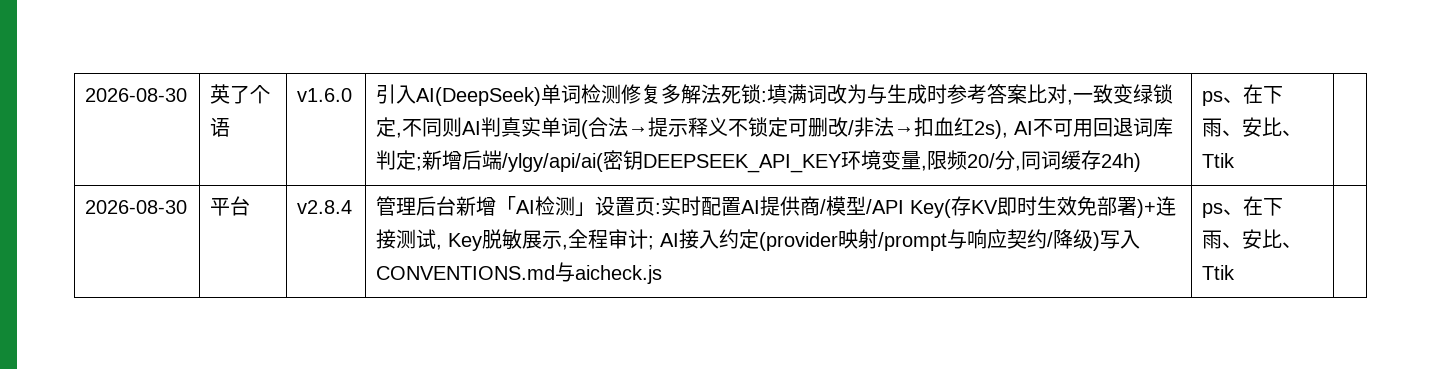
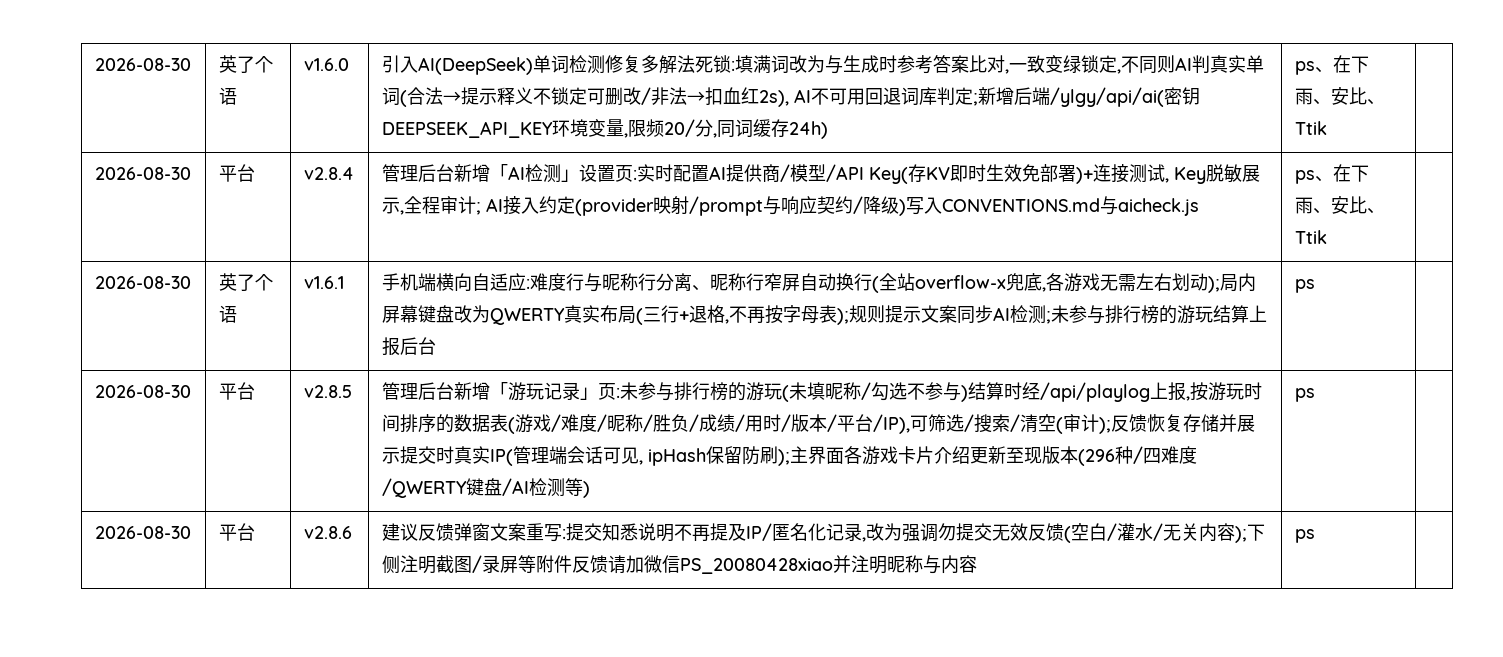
(1236, 272) none -> [94,276,191,289] [218,273,273,291] [218,305,237,323] [303,276,344,289] [381,273,1256,293] [381,305,1267,325] [381,337,436,356] [1294,279,1315,293] [94,385,191,398] [218,382,255,400] [303,385,352,398] [381,382,1262,402] [381,414,1255,434] [381,446,1197,466] [381,478,590,498] [1294,388,1315,402] [94,526,191,539] [218,523,255,541] [303,526,352,539] [381,523,1265,543] [381,555,977,574] [1294,529,1315,543] // 2026-08-30 | 英了个语 | v1.6.1 | 手机端横向自适应:难度行与昵称行分离、昵称行窄屏自动换行(全站overflow-x兜底,各游戏无需左右划动);局内屏幕键盘改为QWERTY真实布局(三行+退格,不再按字母表);规则提示文案同步AI检测;未参与排行榜的游玩结算上报后台 | ps | // 2026-08-30 | 平台 | v2.8.5 | 管理后台新增「游玩记录」页:未参与排行榜的游玩(未填昵称/勾选不参与)结算时经/api/playlog上报,按游玩时间排序的数据表(游戏/难度/昵称/胜负/成绩/用时/版本/平台/IP),可筛选/搜索/清空(审计);反馈恢复存储并展示提交时真实IP(管理端会话可见, ipHash保留防刷);主界面各游戏卡片介绍更新至现版本(296种/四难度/QWERTY键盘/AI检测等) | ps | // 2026-08-30 | 平台 | v2.8.6 | 建议反馈弹窗文案重写:提交知悉说明不再提及IP/匿名化记录,改为强调勿提交无效反馈(空白/灌水/无关内容);下侧注明截图/录屏等附件反馈请加微信PS_20080428xiao并注明昵称与内容 | ps |

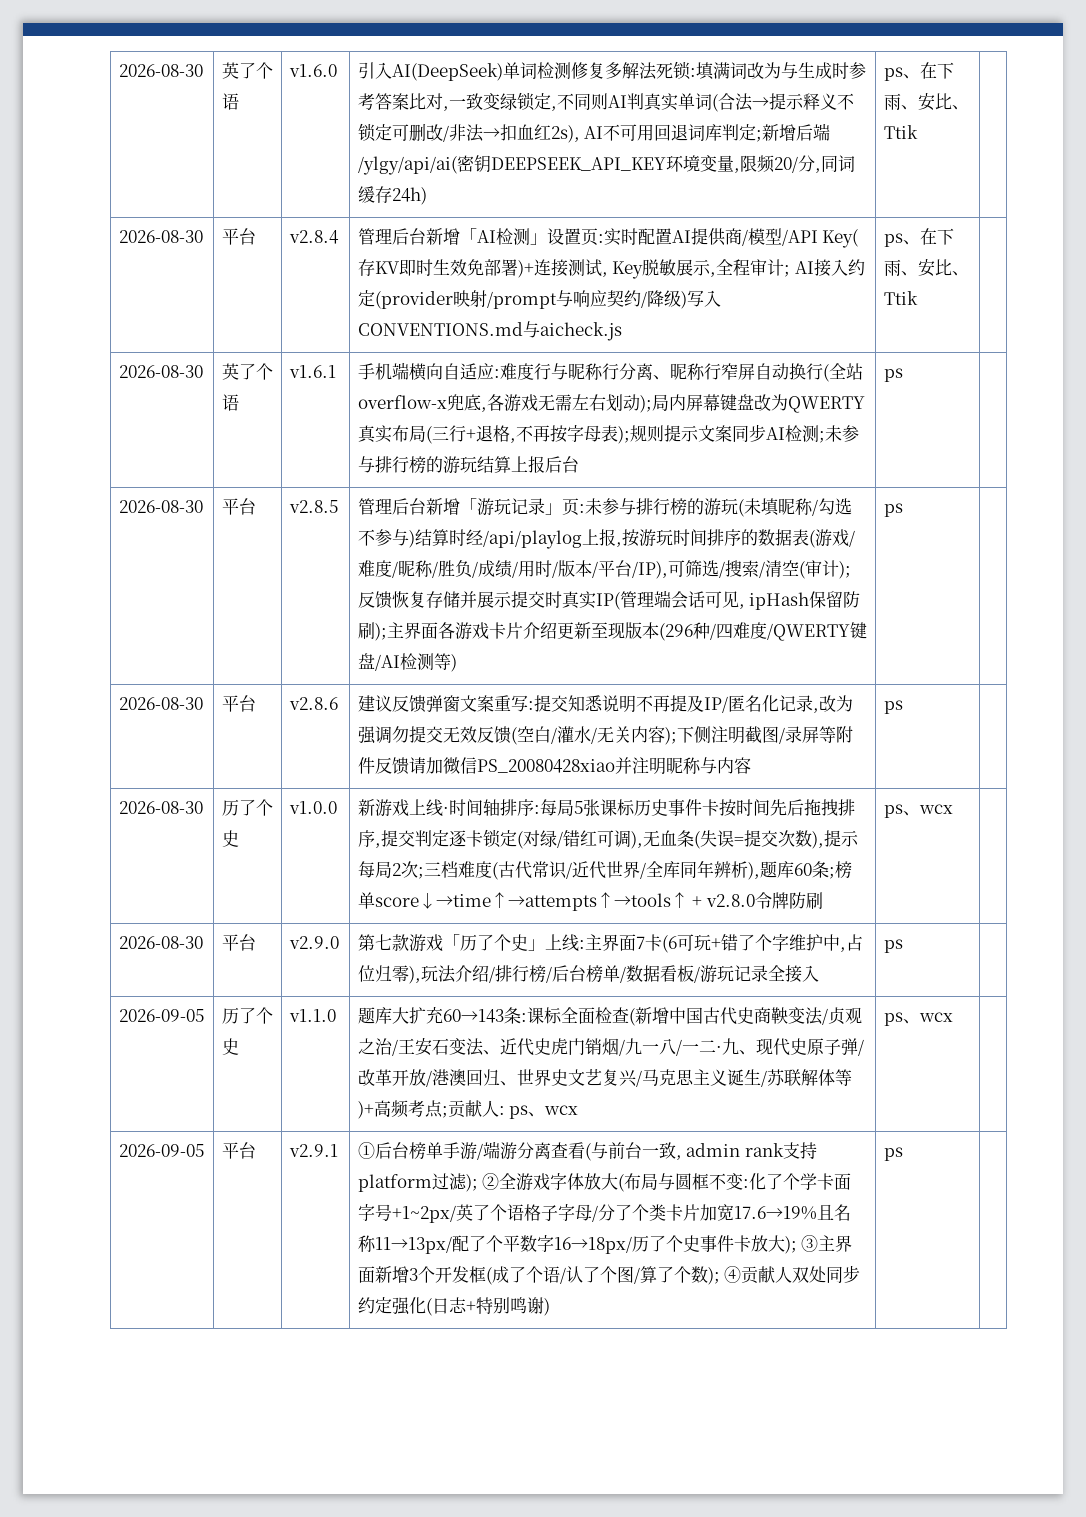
(1315, 536) none -> [118,801,203,814] [221,799,273,816] [221,830,239,847] [288,801,337,814] [357,799,855,817] [357,829,859,849] [357,860,852,880] [357,892,824,911] [883,804,953,818] [118,936,203,949] [221,934,256,951] [288,936,339,949] [357,934,863,953] [357,965,819,984] [883,939,903,953] [118,1009,204,1022] [221,1007,273,1024] [221,1038,239,1055] [288,1009,336,1022] [357,1006,862,1026] [357,1038,864,1056] [357,1069,852,1087] [357,1100,579,1119] [883,1012,953,1026] [118,1144,204,1157] [221,1142,256,1159] [288,1144,338,1157] [357,1141,818,1161] [357,1173,852,1192] [357,1204,851,1223] [357,1235,853,1254] [357,1265,861,1285] [357,1297,550,1316] [883,1147,903,1161] // 2026-08-30 | 历了个史 | v1.0.0 | 新游戏上线·时间轴排序:每局5张课标历史事件卡按时间先后拖拽排序,提交判定逐卡锁定(对绿/错红可调),无血条(失误=提交次数),提示每局2次;三档难度(古代常识/近代世界/全库同年辨析),题库60条;榜单score↓→time↑→attempts↑→tools↑ + v2.8.0令牌防刷 | ps、wcx | // 2026-08-30 | 平台 | v2.9.0 | 第七款游戏「历了个史」上线:主界面7卡(6可玩+错了个字维护中,占位归零),玩法介绍/排行榜/后台榜单/数据看板/游玩记录全接入 | ps | // 2026-09-05 | 历了个史 | v1.1.0 | 题库大扩充60→143条:课标全面检查(新增中国古代史商鞅变法/贞观之治/王安石变法、近代史虎门销烟/九一八/一二·九、现代史原子弹/改革开放/港澳回归、世界史文艺复兴/马克思主义诞生/苏联解体等)+高频考点;贡献人: ps、wcx | ps、wcx | // 2026-09-05 | 平台 | v2.9.1 | ①后台榜单手游/端游分离查看(与前台一致, admin rank支持platform过滤); ②全游戏字体放大(布局与圆框不变:化了个学卡面字号+1~2px/英了个语格子字母/分了个类卡片加宽17.6→19%且名称11→13px/配了个平数字16→18px/历了个史事件卡放大); ③主界面新增3个开发框(成了个语/认了个图/算了个数); ④贡献人双处同步约定强化(日志+特别鸣谢) | ps |

